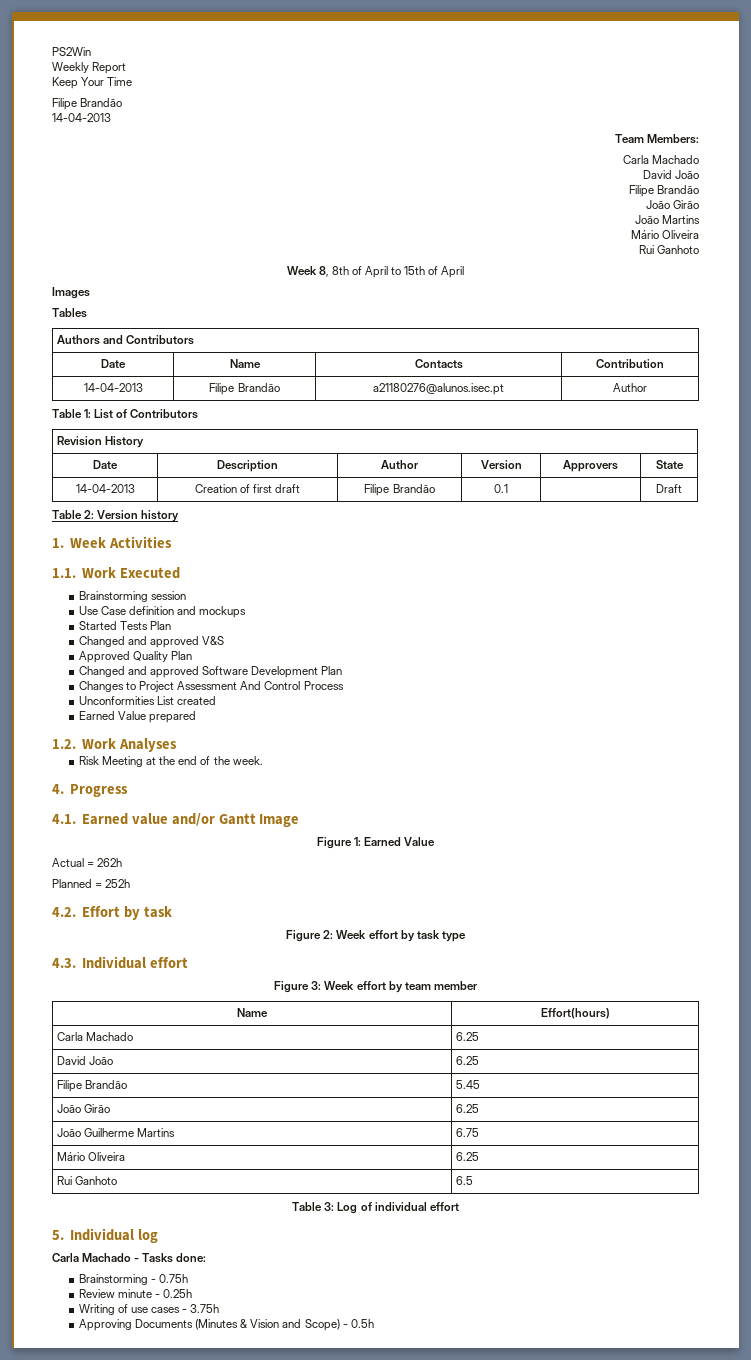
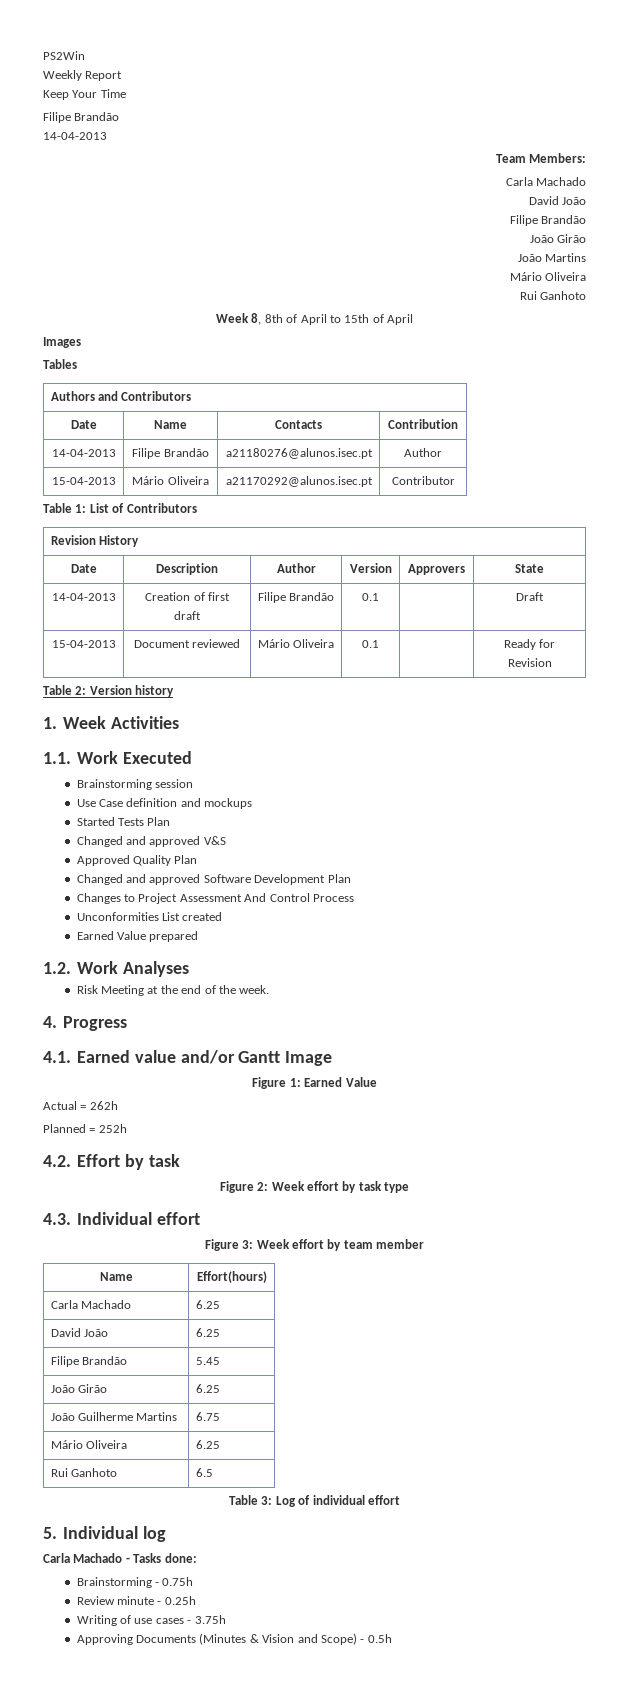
(647, 387) none -> [51,477,116,485] [132,476,209,485] [225,476,373,487] [391,476,455,485] // 15-04-2013 | Mário Oliveira | a21170292@alunos.isec.pt | Contributor
(682, 488) none -> [51,640,116,648] [133,639,241,648] [257,639,335,648] [362,640,379,648] [503,639,556,650] [507,658,552,667] // 15-04-2013 | Document reviewed | Mário Oliveira | 0.1 | | Ready for Revision

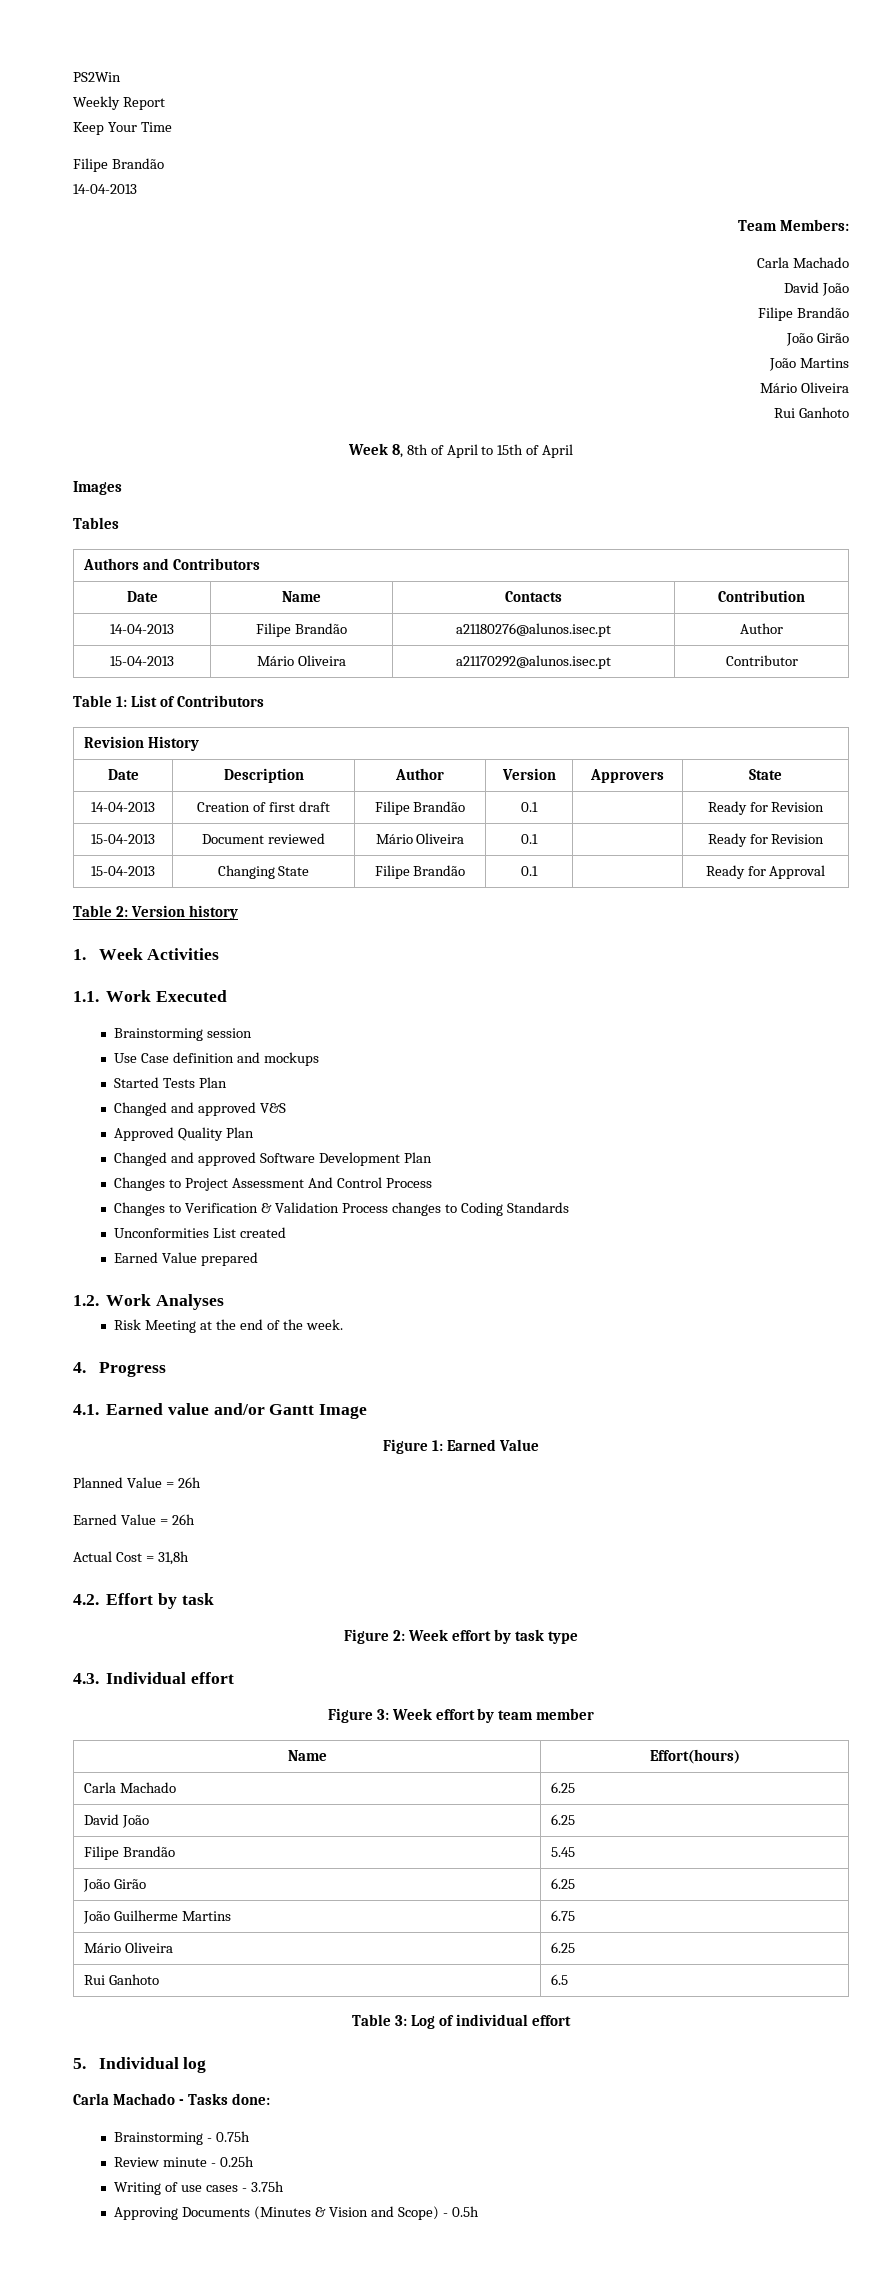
[516,592,544,601] Draft -> [707,801,825,815] Ready for Revision
(552, 662) none -> [91,866,155,876] [217,865,310,879] [374,865,466,879] [521,866,538,876] [705,865,826,879] // 15-04-2013 | Changing State | Filipe Brandão | 0.1 | | Ready for Approval
(354, 898) none -> [114,1202,569,1216] // Changes to Verification & Validation Process changes to Coding Standards
[43,1101,118,1110] [43,1124,127,1133] Actual = 262h // Planned = 252h -> [73,1477,201,1488] [73,1514,195,1525] [73,1551,189,1565] Planned Value = 26h // Earned Value = 26h // Actual Cost = 31,8h

